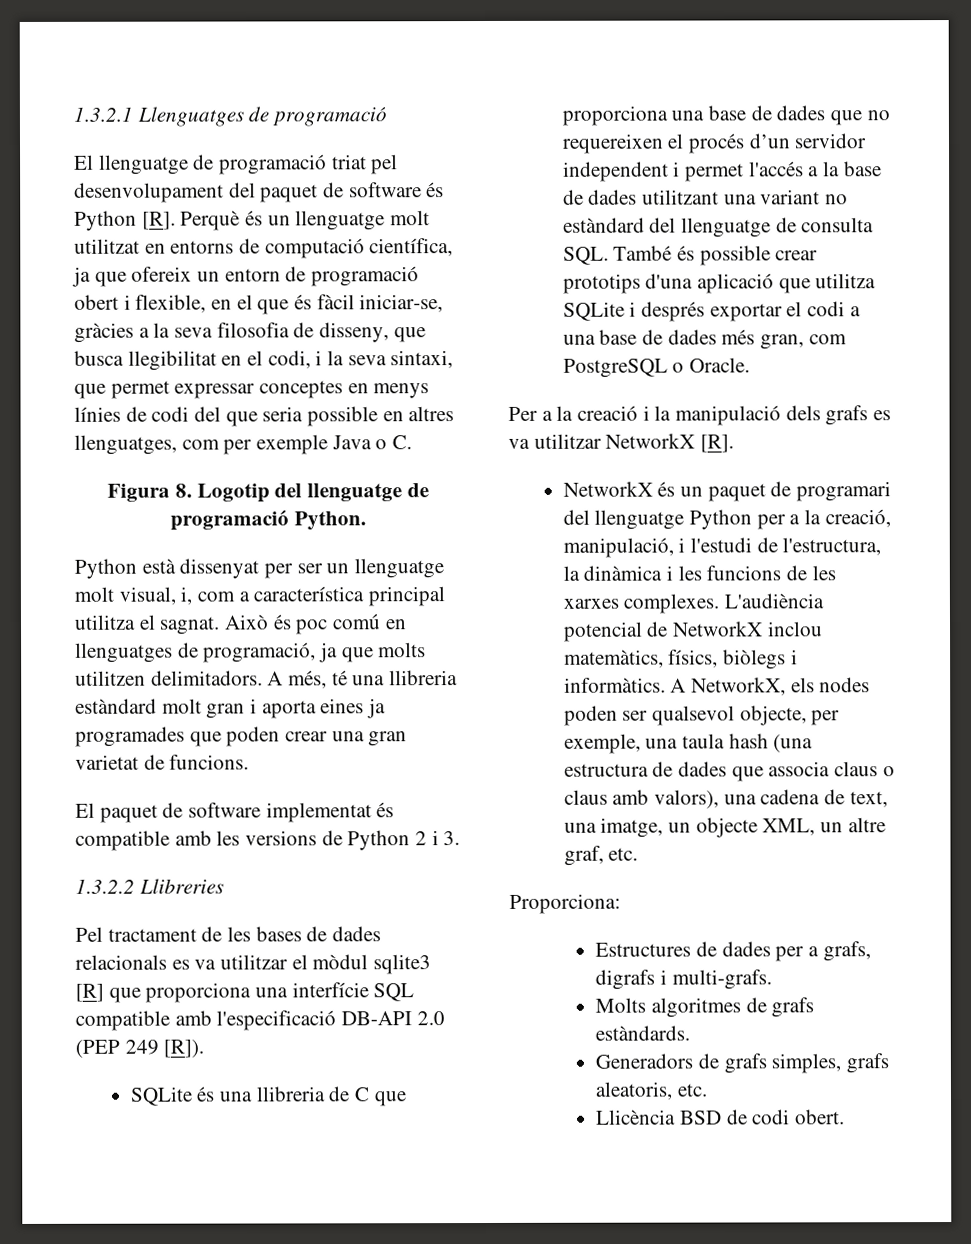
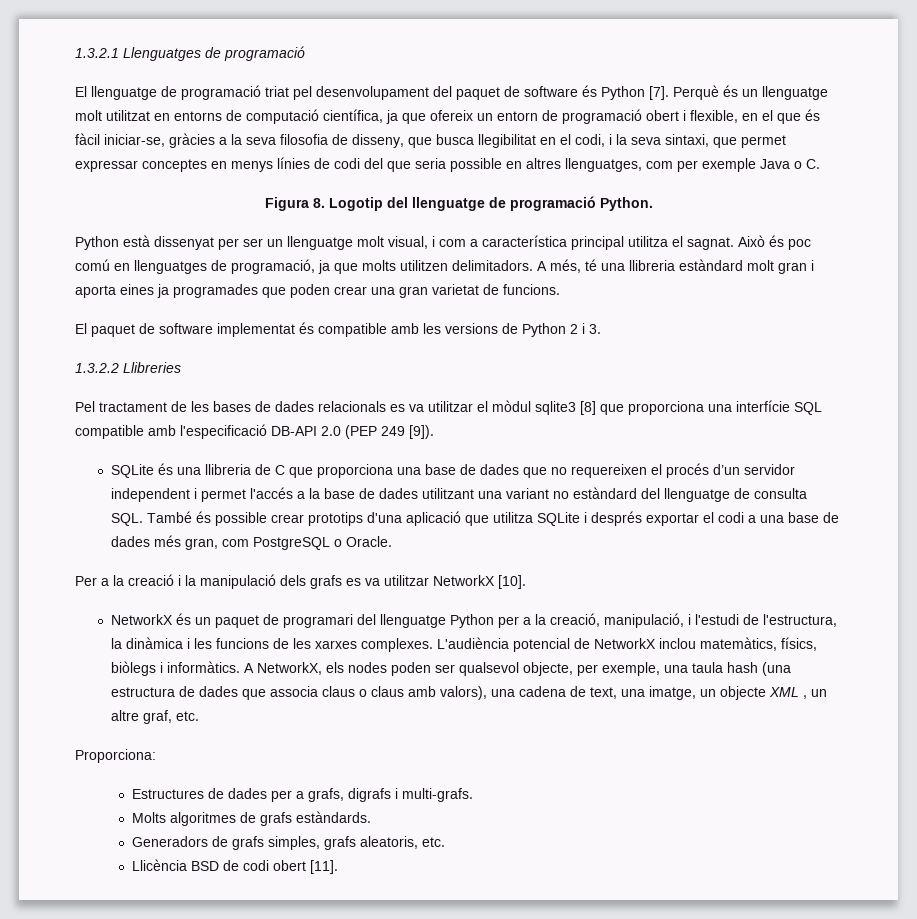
[141,211,176,230] [R]. -> [649,86,669,100] [7].
[180,586,193,605] i, -> [432,236,435,247] i
[75,983,104,1002] [R] -> [580,401,596,415] [8]
[163,1039,205,1058] [R]). -> [409,425,434,439] [9]).
[700,434,735,453] [R]. -> [498,575,526,589] [10].
[762,818,816,836] XML, -> [769,687,808,699] XML ,
[795,1109,846,1125] obert. -> [272,860,338,874] obert [11].

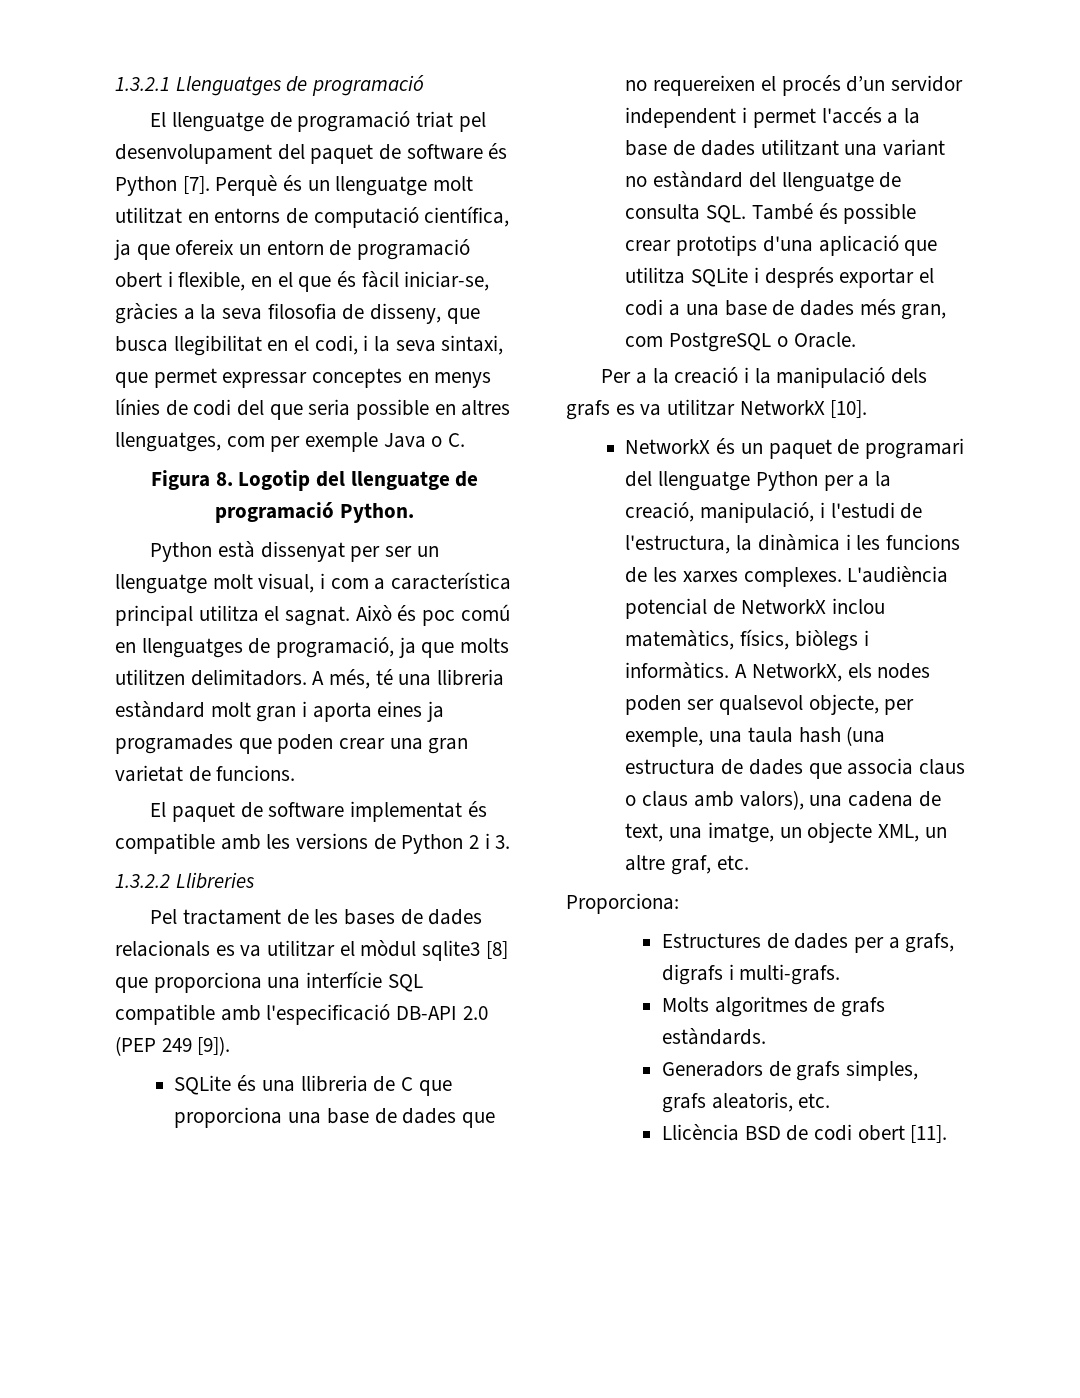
[769,687,808,699] XML , -> [877,824,919,842] XML,

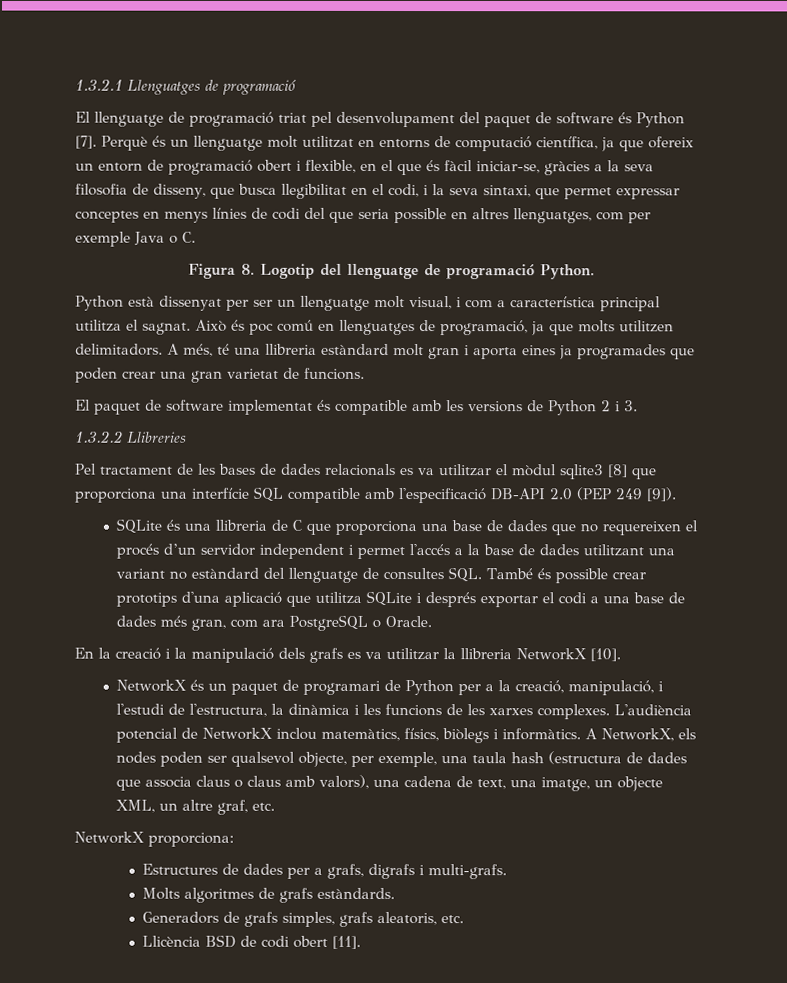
[625,204,701,220] consulta -> [383,567,445,581] consultes
(664, 341) none -> [262,619,286,627] ara
[601,369,647,384] Per a -> [74,647,94,659] En
(736, 407) none -> [443,648,512,660] la llibreria
[625,471,751,491] del llenguatge -> [384,679,402,692] de
[846,726,886,746] [625,759,716,775] (una estructura -> [548,751,623,765] (estructura
[566,893,679,914] Proporciona: -> [74,831,234,847] NetworkX proporciona:

